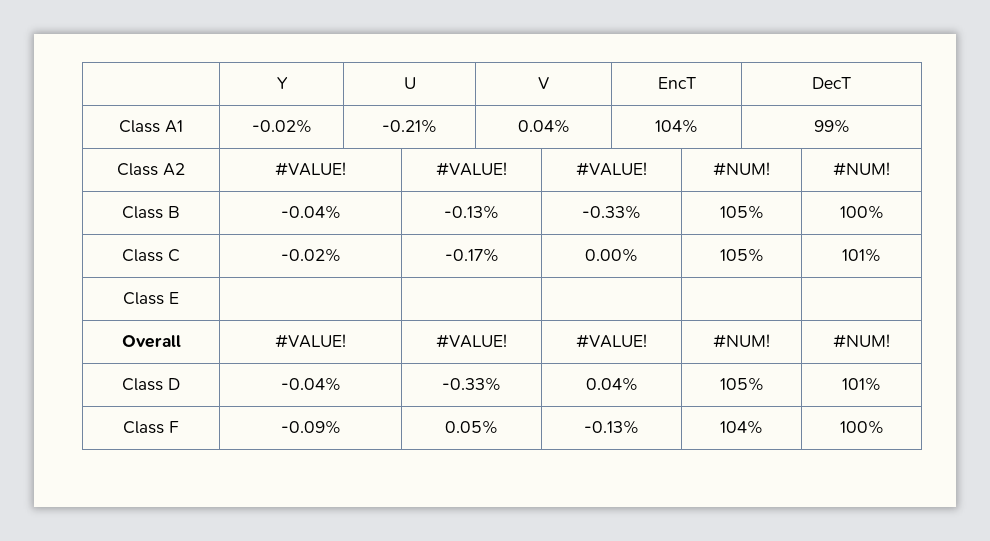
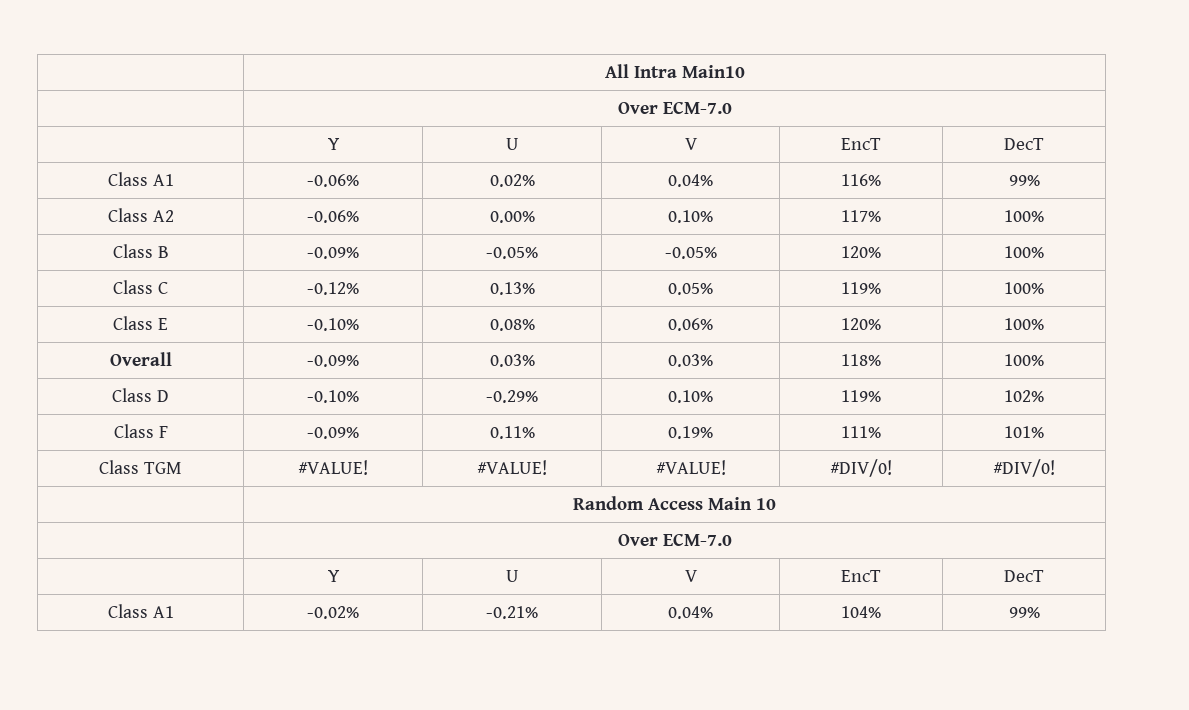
(276, 83) none -> [604,64,745,78] [617,101,732,114] [327,138,340,150] [505,138,519,150] [684,138,698,150] [841,138,882,150] [1004,138,1044,150] [107,172,174,186] [307,174,359,187] [489,174,535,187] [668,174,714,187] [841,174,882,186] [1008,175,1040,186] [107,208,174,222] [307,210,359,223] [489,211,535,223] [668,210,714,223] [841,210,882,222] [1004,210,1044,222] [112,244,169,258] [307,247,359,259] [486,247,538,259] [664,247,717,259] [841,246,882,258] [1004,246,1044,258] [113,280,168,294] [307,282,359,295] [489,282,535,295] [668,283,714,295] [841,282,882,294] [1004,282,1044,294] [113,316,168,330] [307,318,359,331] [489,319,535,331] [668,318,714,331] [841,318,882,330] [1004,318,1044,330] [109,352,172,366] [307,355,359,367] [489,354,535,367] [668,354,714,367] [841,354,882,366] [1004,354,1044,366] [112,388,169,402] [307,390,359,403] [486,390,538,403] [668,390,714,403] [841,390,882,402] [1004,390,1044,402] [113,424,168,438] [307,427,359,439] [489,426,535,439] [668,426,714,439] [841,426,882,438] [1004,426,1044,438] [99,460,182,474] [298,460,368,475] [477,460,547,475] [655,460,726,475] [830,459,893,477] [993,459,1055,477] [573,496,776,510] [617,533,732,546] | All Intra Main10 // | Over ECM-7.0 // | Y | U | V | EncT | DecT // Class A1 | -0.06% | 0.02% | 0.04% | 116% | 99% // Class A2 | -0.06% | 0.00% | 0.10% | 117% | 100% // Class B | -0.09% | -0.05% | -0.05% | 120% | 100% // Class C | -0.12% | 0.13% | 0.05% | 119% | 100% // Class E | -0.10% | 0.08% | 0.06% | 120% | 100% // Overall | -0.09% | 0.03% | 0.03% | 118% | 100% // Class D | -0.10% | -0.29% | 0.10% | 119% | 102% // Class F | -0.09% | 0.11% | 0.19% | 111% | 101% // Class TGM | #VALUE! | #VALUE! | #VALUE! | #DIV/0! | #DIV/0! // | Random Access Main 10 // | Over ECM-7.0 //
[117,163,185,176] [275,162,346,176] [436,162,507,176] [576,162,647,176] [713,162,770,176] [833,162,890,176] [122,206,180,219] [280,205,341,219] [444,205,499,219] [582,205,641,219] [719,205,764,219] [839,205,884,219] [122,249,180,262] [280,248,341,262] [444,248,499,262] [585,248,638,262] [719,248,764,262] [842,248,881,262] [123,292,179,305] [121,335,181,348] [275,334,346,348] [436,334,507,348] [576,334,647,348] [713,334,770,348] [833,334,890,348] [122,378,180,391] [280,377,341,391] [442,377,501,391] [585,377,638,391] [719,377,764,391] [842,377,881,391] [123,421,179,434] [280,420,341,434] [445,420,498,434] [584,420,639,434] [720,420,763,434] [839,420,884,434] // Class A2 | #VALUE! | #VALUE! | #VALUE! | #NUM! | #NUM! // Class B | -0.04% | -0.13% | -0.33% | 105% | 100% // Class C | -0.02% | -0.17% | 0.00% | 105% | 101% // Class E | | | | | // Overall | #VALUE! | #VALUE! | #VALUE! | #NUM! | #NUM! // Class D | -0.04% | -0.33% | 0.04% | 105% | 101% // Class F | -0.09% | 0.05% | -0.13% | 104% | 100% -> (1040, 612) none

